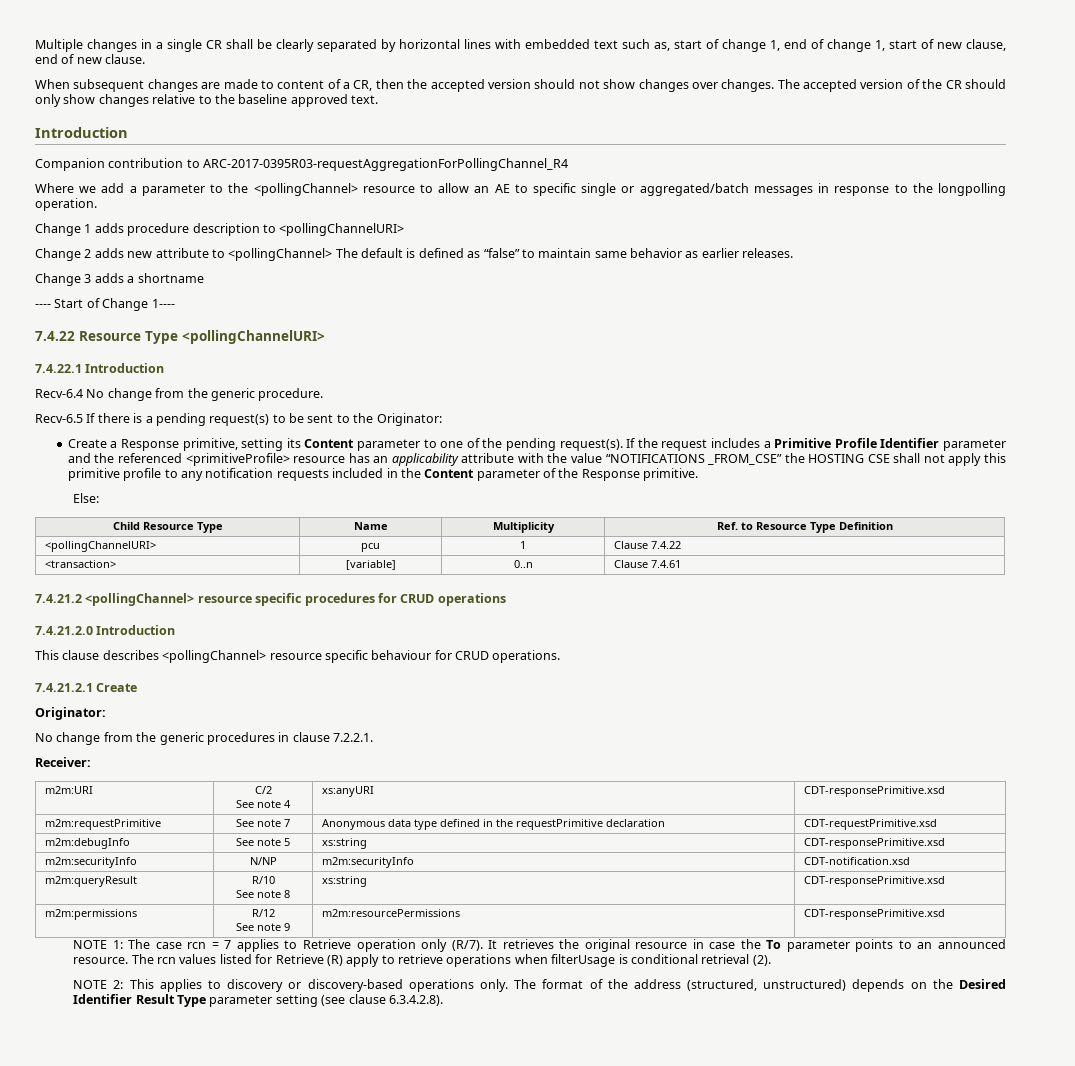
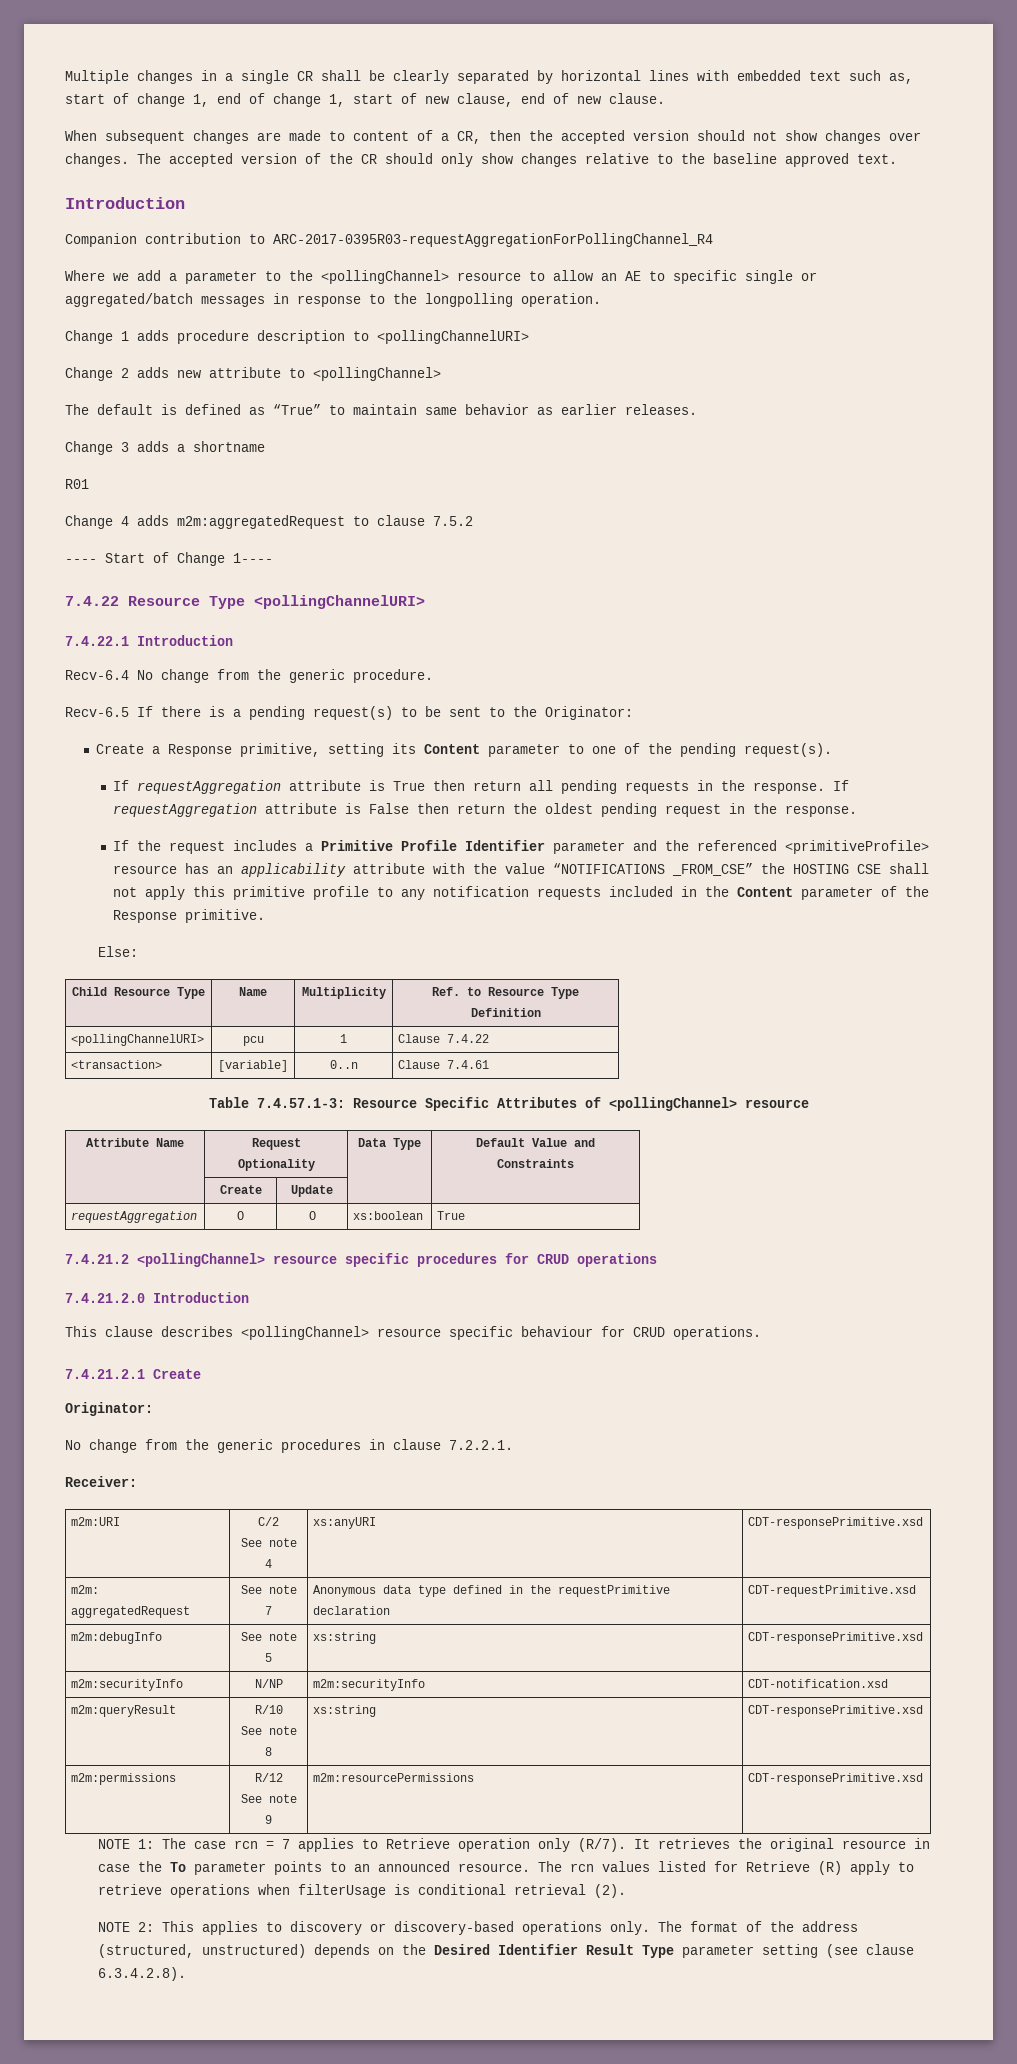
(333, 254) none -> (441, 374) //
[483,248,520,258] “false” -> [273,404,321,415] “True”
(204, 278) none -> [65,479,89,489] [65,515,473,529] // R01 // Change 4 adds m2m:aggregatedRequest to clause 7.5.2
(623, 445) none -> [112,780,849,794] [112,803,857,817] // If requestAggregation attribute is True then return all pending requests in the response. If requestAggregation attribute is False then return the oldest pending request in the response. //
(681, 564) none -> [208,1097,809,1111] [86,1138,184,1147] [251,1138,301,1150] [237,1159,315,1171] [358,1138,421,1150] [476,1138,595,1147] [497,1159,574,1168] [219,1185,262,1194] [291,1185,333,1197] [71,1211,198,1223] [237,1211,244,1220] [308,1211,316,1220] [353,1211,424,1220] [437,1211,466,1220] // Table 7.4.57.1-3: Resource Specific Attributes of <pollingChannel> resource // Attribute Name | Request Optionality | Data Type | Default Value and Constraints // | Create | Update | | // requestAggregation | O | O | xs:boolean | True
[44,819,161,830] m2m:requestPrimitive -> [71,1585,100,1594] [71,1606,191,1618] m2m: aggregatedRequest

